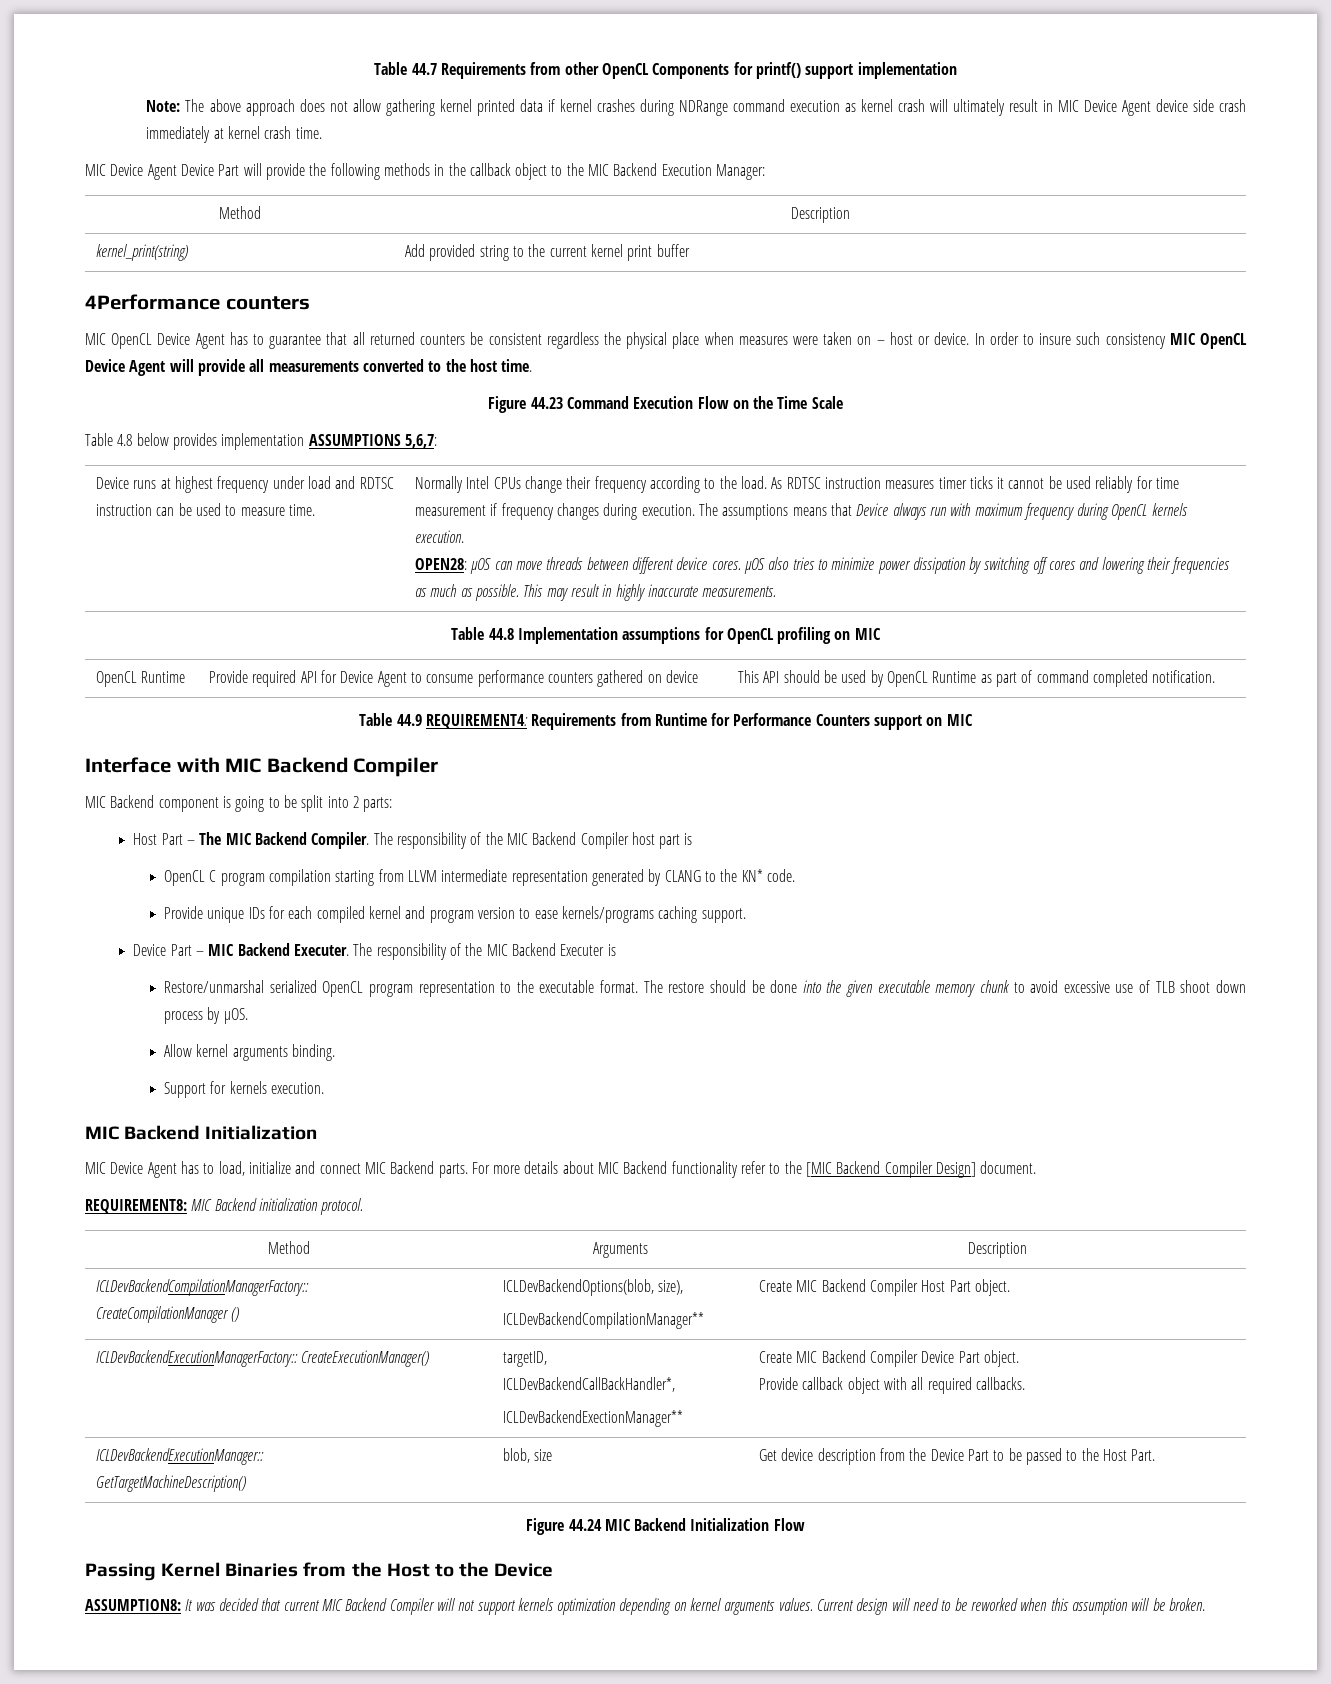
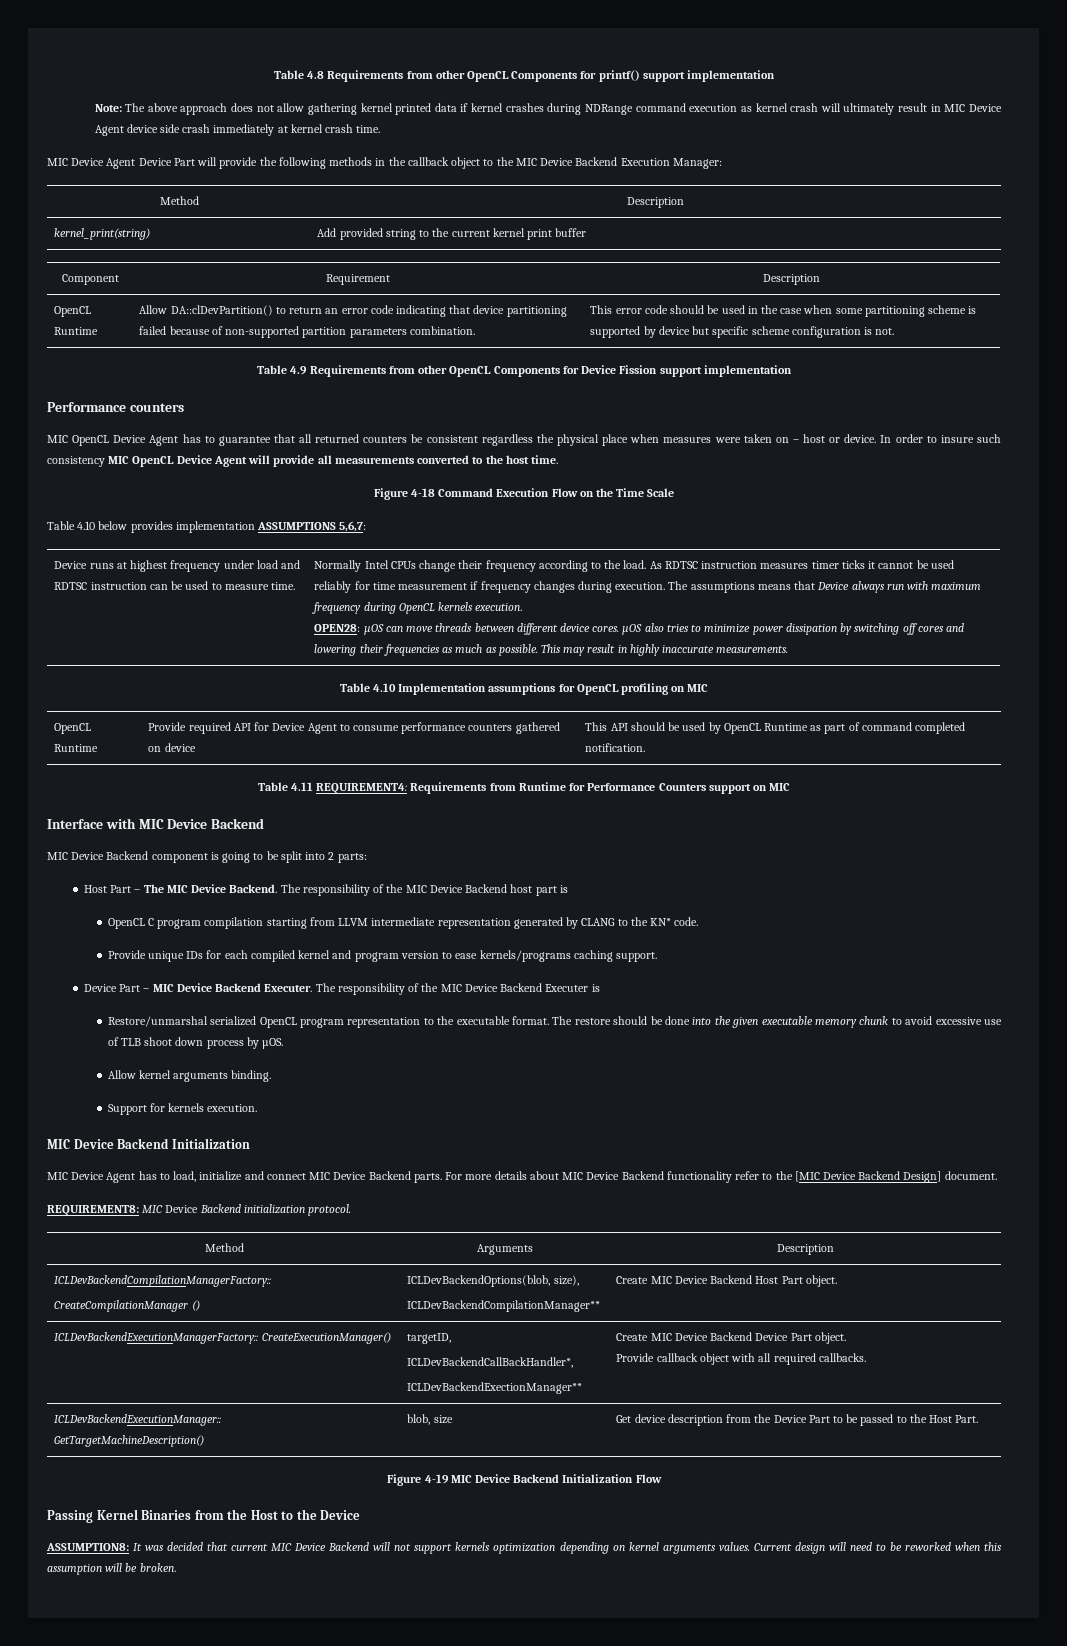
[374,62,437,75] Table 44.7 -> [273,70,325,79] Table 4.8
(610, 170) none -> [540,158,574,166] Device
[85,294,220,310] // 4Performance -> [61,274,119,285] [326,274,390,285] [763,274,820,285] [54,306,92,317] [54,327,99,335] [139,305,567,317] [139,326,475,338] [590,305,977,317] [590,326,895,338] [257,365,792,377] [47,402,126,412] // Component | Requirement | Description // OpenCL Runtime | Allow DA::clDevPartition() to return an error code indicating that device partitioning failed because of non-supported partition parameters combination. | This error code should be used in the case when some partitioning scheme is supported by device but specific scheme configuration is not. // Table 4.9 Requirements from other OpenCL Components for Device Fission support implementation // Performance
[530,397,563,409] 44.23 -> [410,488,435,497] 4-18
[117,434,133,446] 4.8 -> [77,521,96,530] 4.10
[488,628,514,640] 44.8 -> [372,683,396,692] 4.10
[396,714,422,726] 44.9 -> [290,782,313,791] 4.11
[266,757,439,777] [85,796,106,808] Backend Compiler // MIC -> [167,818,265,829] [47,852,105,860] Device Backend // MIC Device
[254,832,629,849] Backend Compiler. The responsibility of the MIC Backend Compiler -> [191,884,508,896] Device Backend. The responsibility of the MIC Device Backend
(235, 950) none -> [176,983,212,992] Device
(508, 950) none -> [464,984,498,992] Device
(119, 1133) none -> [73,1139,114,1149] Device
(386, 1168) none -> [333,1172,367,1180] Device
(620, 1168) none -> [586,1172,620,1180] Device
[836,1161,933,1178] Backend Compiler -> [823,1171,901,1180] Device Backend
(213, 1205) none -> [165,1205,199,1213] Device
[821,1279,919,1296] Backend Compiler -> [674,1275,753,1284] Device Backend
[821,1350,919,1367] Backend Compiler -> [674,1332,753,1341] Device Backend
[568,1519,631,1531] 44.24 MIC -> [424,1474,510,1484] 4-19 MIC Device
[345,1598,435,1615] Backend Compiler -> [294,1542,370,1551] Device Backend

